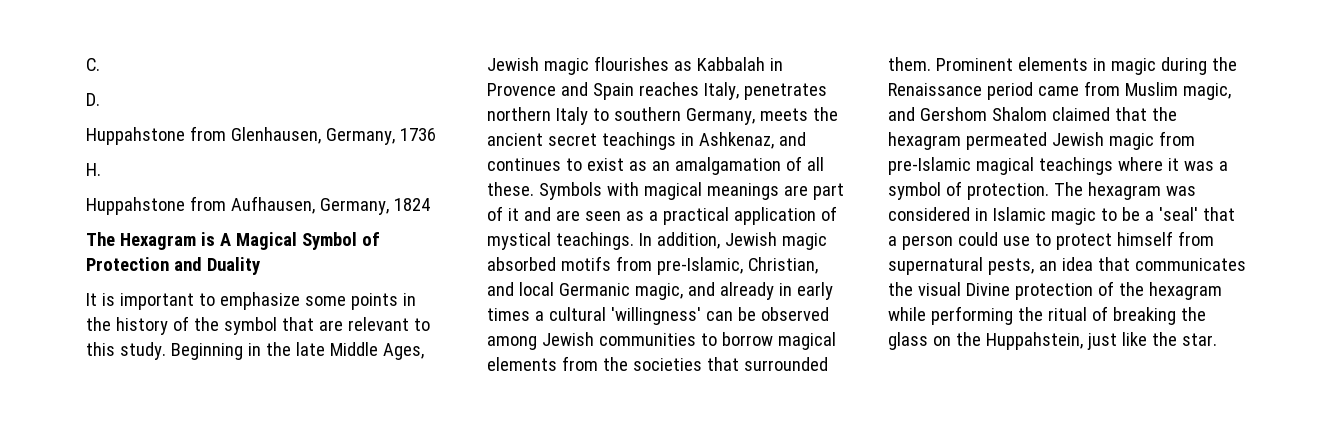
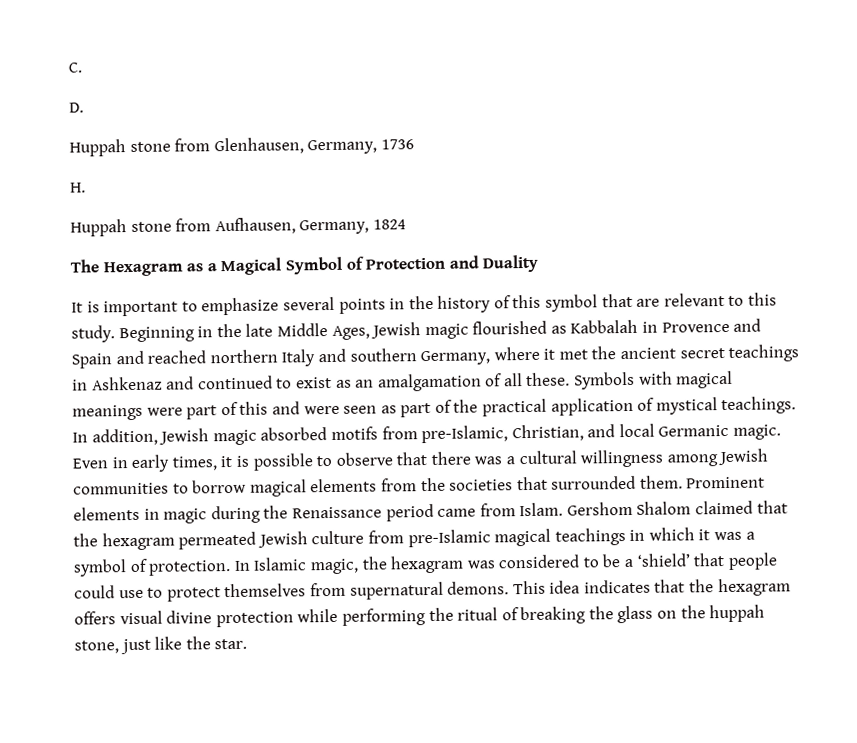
[86,127,185,145] Huppahstone -> [69,139,171,157] Huppah stone
[86,197,185,215] Huppahstone -> [70,219,172,237] Huppah stone
[200,232,231,246] is A -> [186,263,217,272] as a
[304,296,346,306] some -> [282,296,335,311] several
[193,317,219,331] the -> [512,294,542,309] this
[593,56,669,71] flourishes -> [472,320,548,335] flourished
[638,82,827,100] reaches Italy, penetrates -> [115,350,207,365] and reached
[592,108,609,121] to -> [317,348,346,363] and
[759,108,808,121] meets -> [493,346,588,361] where it met
[698,132,806,149] [487,158,561,171] Ashkenaz, and continues -> [91,375,273,391] Ashkenaz and continued
[783,183,844,200] [487,206,658,221] are part of it and are seen as a -> [146,399,479,420] were part of this and were seen as part of the
[634,282,833,300] [487,307,829,325] magic, and already in early times a cultural 'willingness' can be observed -> [733,424,782,440] [72,449,664,473] magic. Even in early times, it is possible to observe that there was a cultural willingness
[1124,82,1231,100] [888,107,915,121] Muslim magic, and -> [519,502,564,517] Islam.
[1108,133,1154,150] magic -> [311,530,365,545] culture
[1117,157,1163,171] where -> [629,527,695,541] in which
[1053,182,1196,200] [888,207,1235,225] [888,235,953,250] The hexagram was considered in Islamic magic to be a 'seal' that a person -> [233,552,778,575] In Islamic magic, the hexagram was considered to be a ‘shield’ that people
[1116,231,1173,246] himself -> [224,583,307,598] themselves
[987,257,1246,275] [888,281,1222,300] pests, an idea that communicates the visual Divine protection of the hexagram -> [447,578,791,597] [74,610,294,628] demons. This idea indicates that the hexagram offers visual divine protection
[985,332,1083,350] Huppahstein, -> [709,604,766,623] [74,640,119,654] huppah stone,

